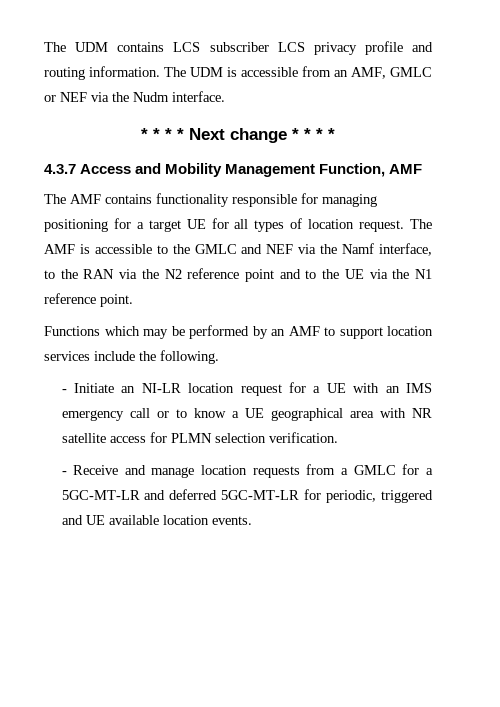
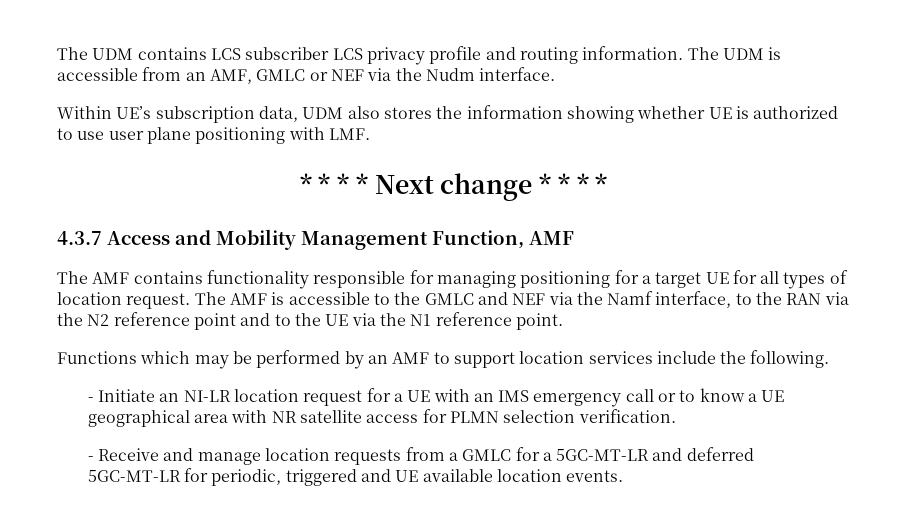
(225, 96) none -> [57,105,839,123] [57,127,370,144] // Within UE’s subscription data, UDM also stores the information showing whether UE is authorized to use user plane positioning with LMF.

